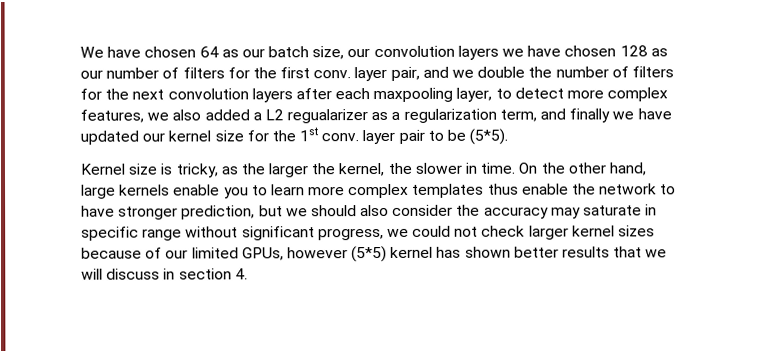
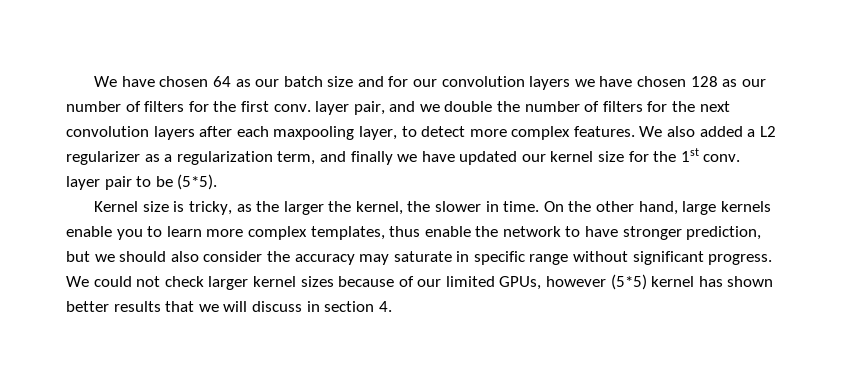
[312,46,345,60] size, -> [327,76,409,87] size and for
[80,109,170,123] features, we -> [573,126,663,137] features. We
[287,109,369,124] regualarizer -> [66,151,140,165] regularizer
[412,183,485,198] templates -> [310,226,385,240] templates,
[317,227,409,241] progress, we -> [708,254,773,265] [66,276,89,287] progress. We

